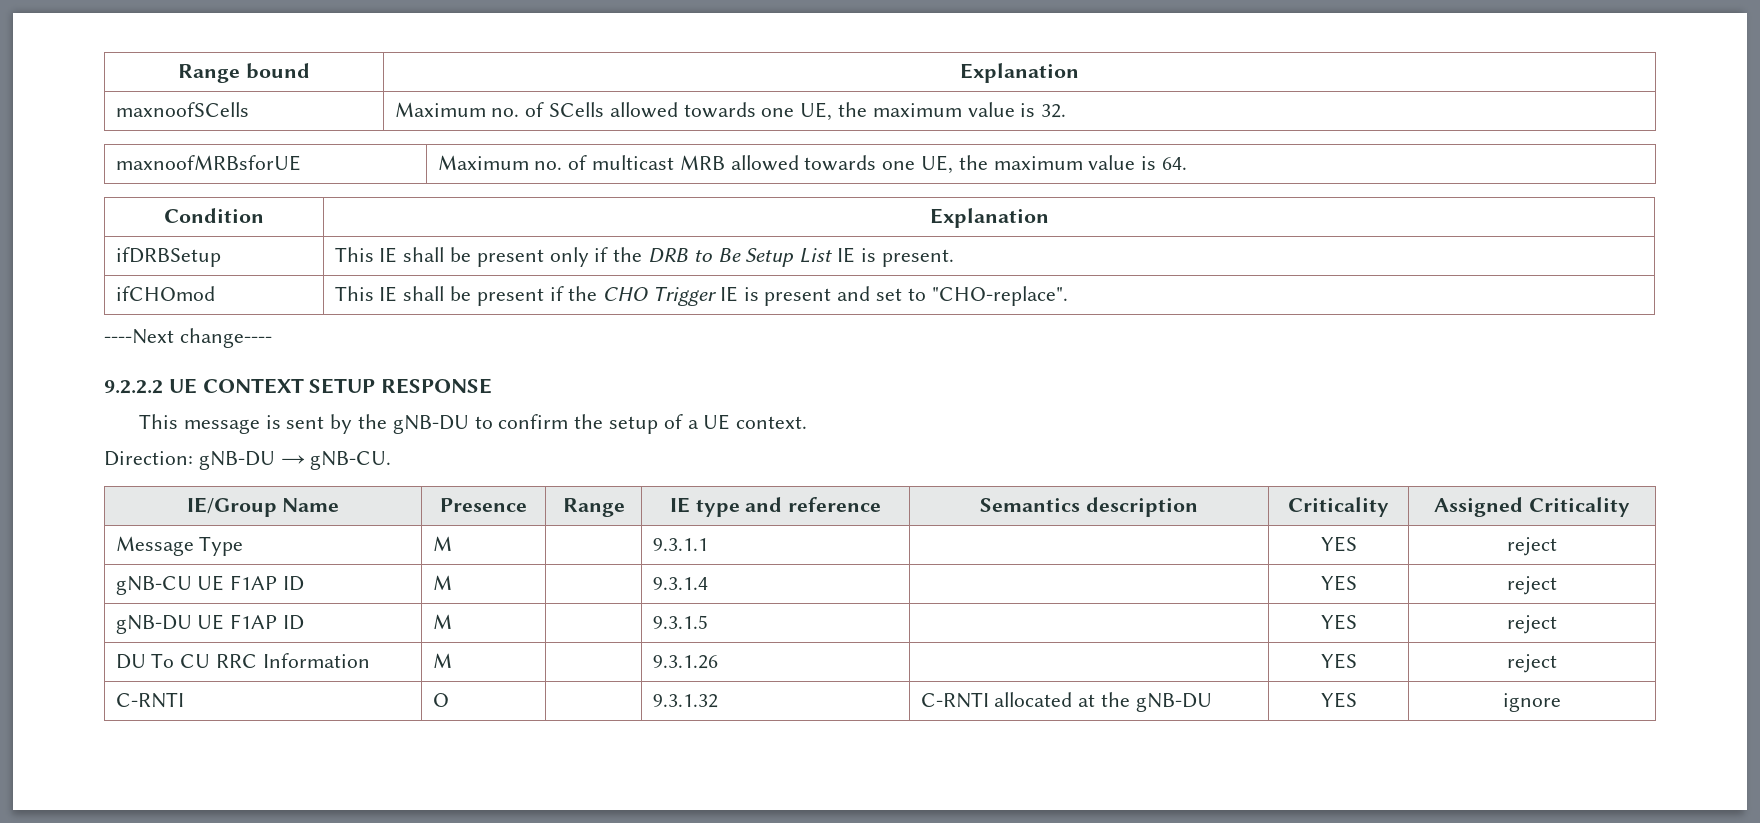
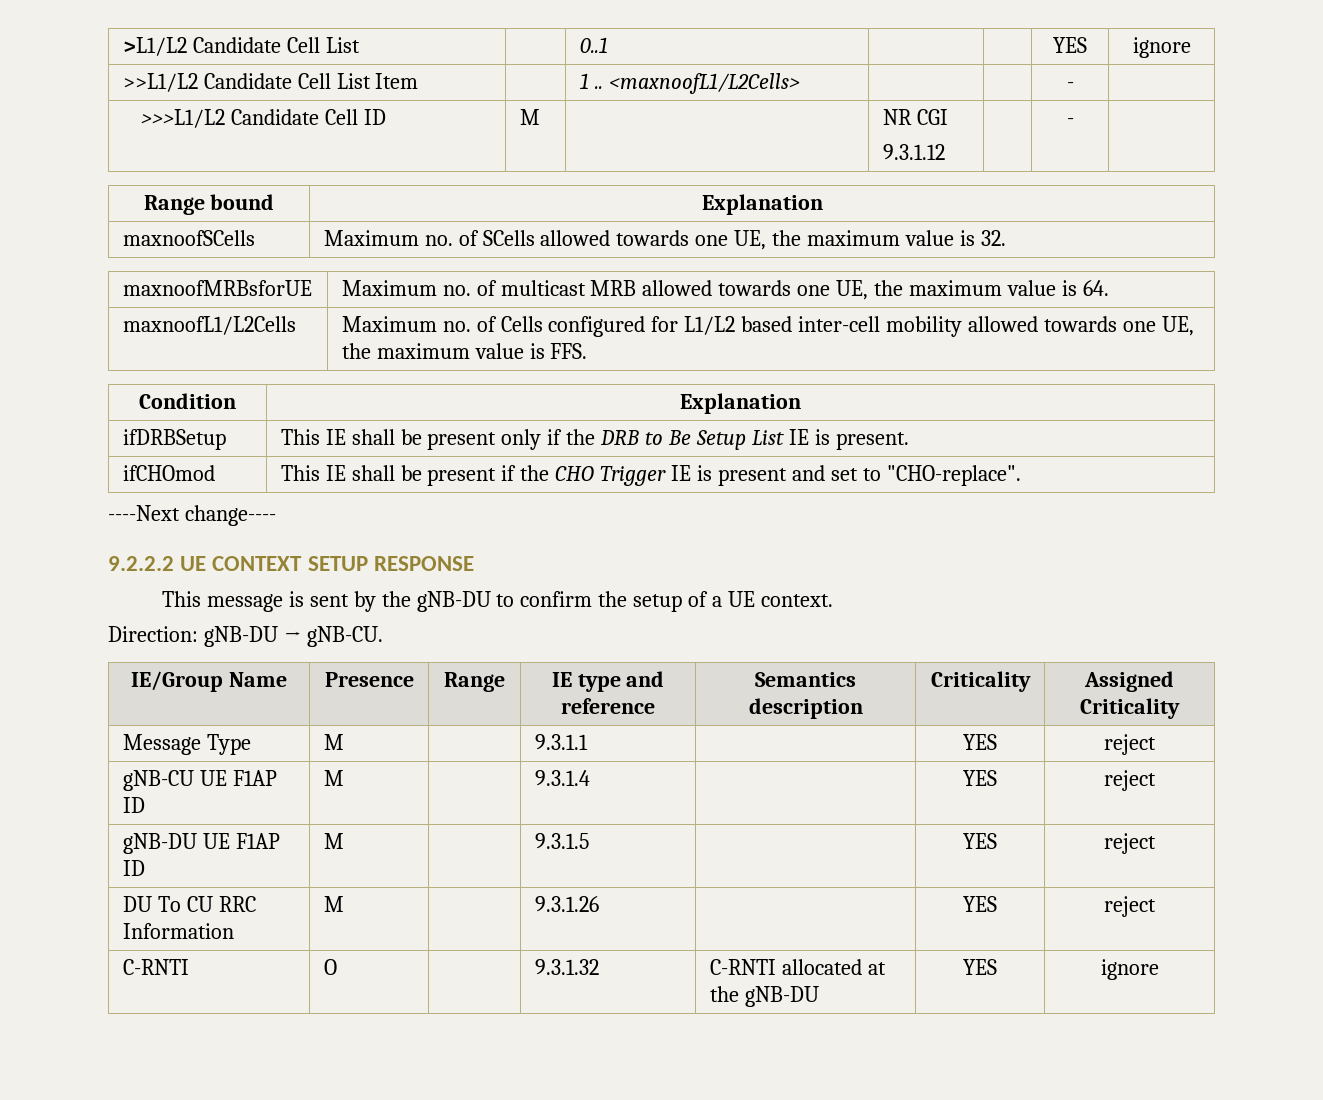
(178, 73) none -> [122,37,360,56] [579,37,608,53] [1053,37,1087,53] [1132,37,1191,58] [122,73,419,92] [579,73,800,94] [1066,82,1074,89] [141,109,387,128] [519,109,540,125] [882,109,948,125] [882,144,945,160] [1066,118,1074,125] >L1/L2 Candidate Cell List | | 0..1 | | | YES | ignore // >>L1/L2 Candidate Cell List Item | | 1 .. <maxnoofL1/L2Cells> | | | - | // >>>L1/L2 Candidate Cell ID | M | | NR CGI // 9.3.1.12 | | - | //
(1188, 163) none -> [122,316,296,335] [341,316,1194,337] [341,343,588,359] // maxnoofL1/L2Cells | Maximum no. of Cells configured for L1/L2 based inter-cell mobility allowed towards one UE, the maximum value is FFS.

